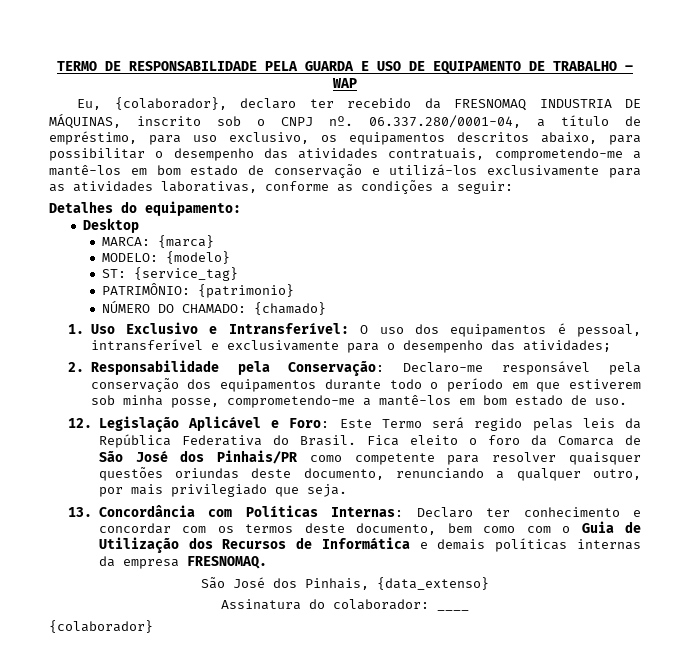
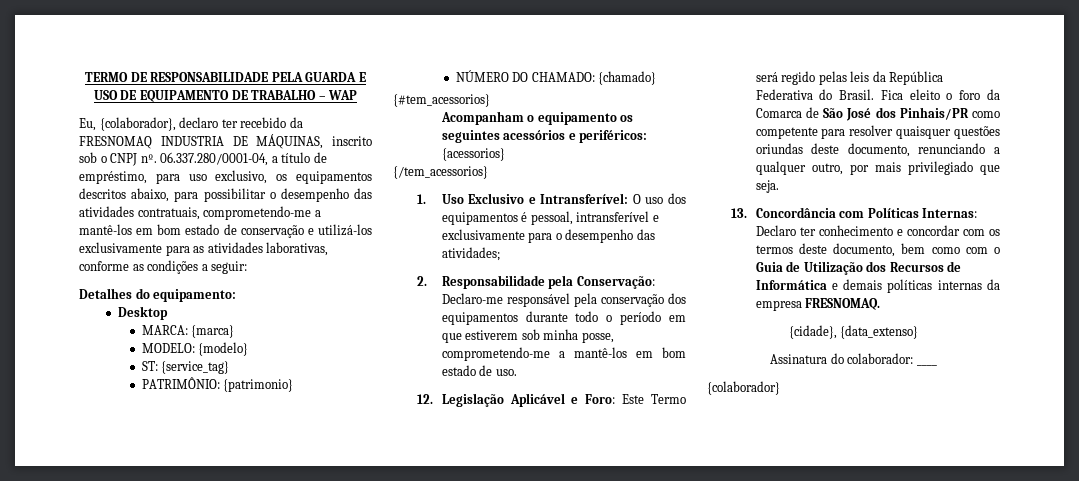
(326, 308) none -> [393,94,490,107] [440,111,634,125] [441,130,648,143] [441,148,505,161] [393,166,488,179] // {#tem_acessorios} // Acompanham o equipamento os seguintes acessórios e periféricos: {acessorios} // {/tem_acessorios}
[201,577,369,590] São José dos Pinhais, -> [788,325,837,339] {cidade},

